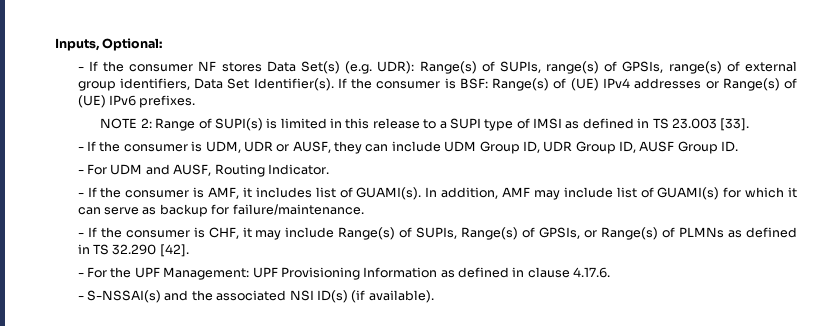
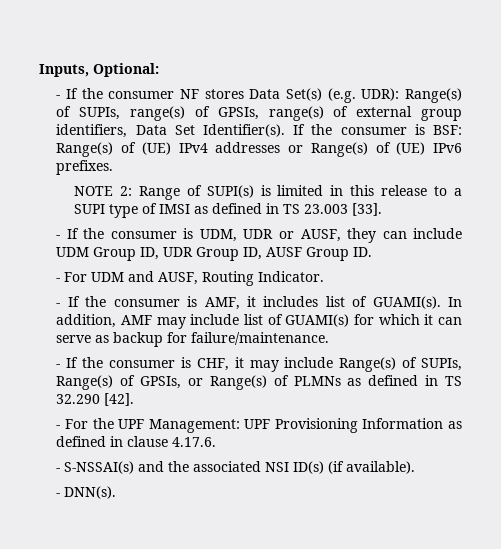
(434, 296) none -> [56,486,117,499] // - DNN(s).

